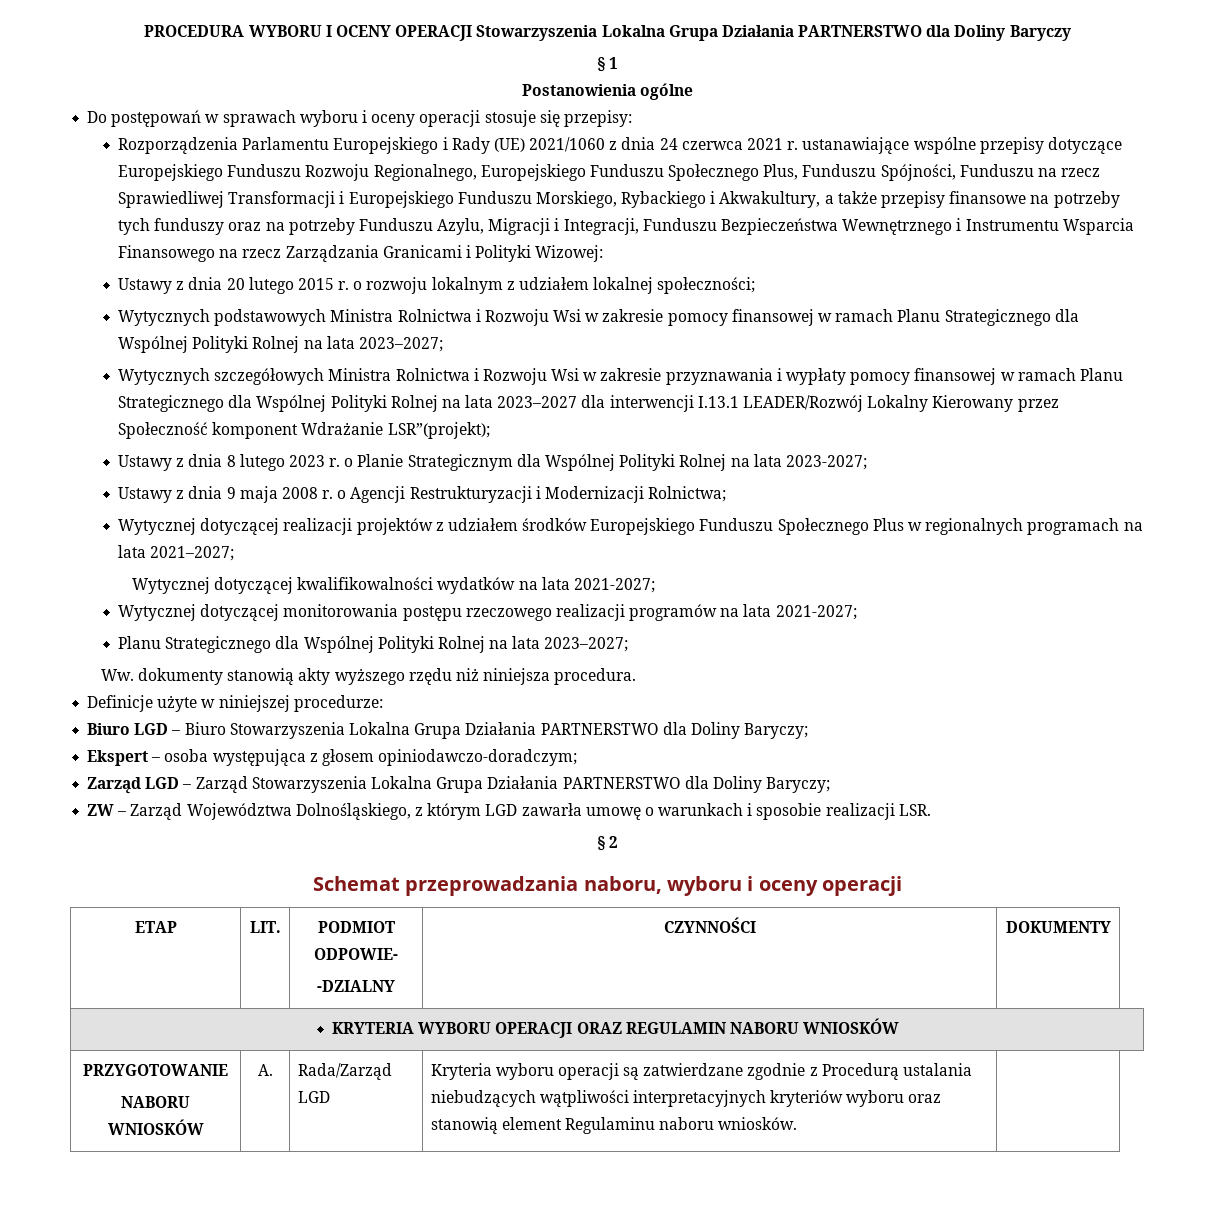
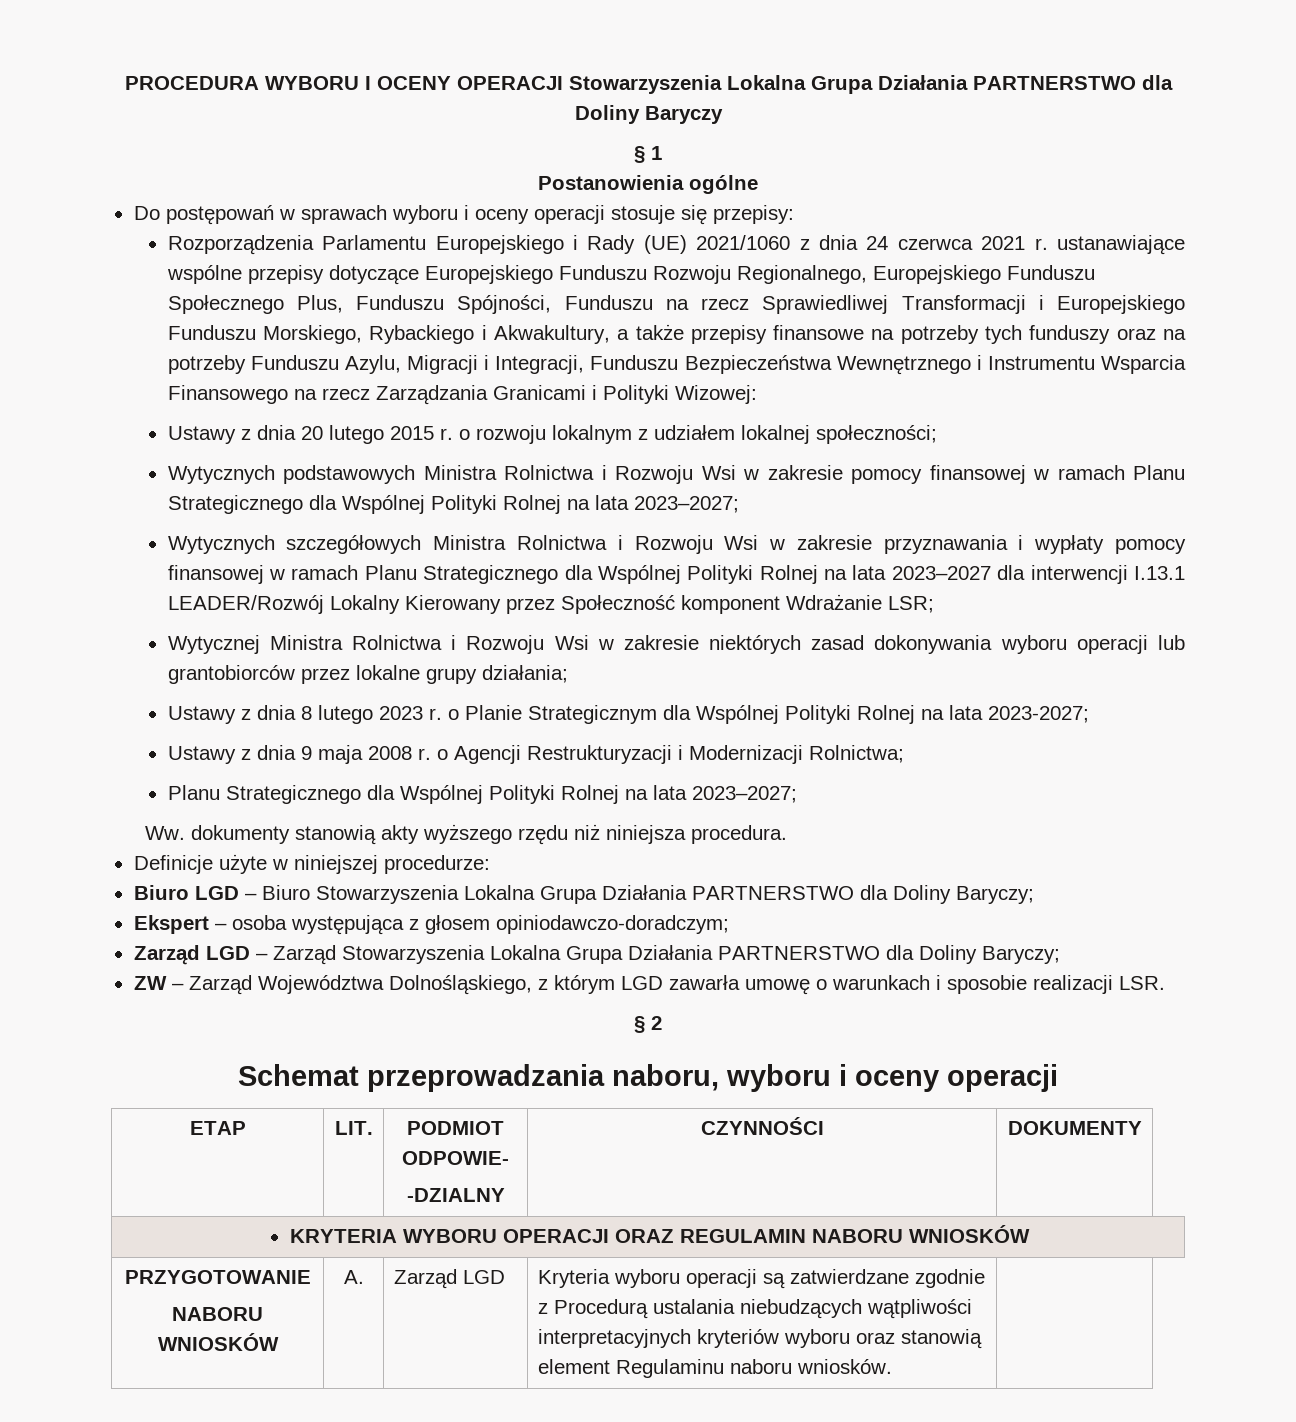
[387,422,490,439] LSR”(projekt); -> [887,596,934,613] [167,635,1186,654] [167,665,568,684] LSR; // Wytycznej Ministra Rolnictwa i Rozwoju Wsi w zakresie niektórych zasad dokonywania wyboru operacji lub grantobiorców przez lokalne grupy działania;
[117,518,1143,535] [117,545,235,561] [131,577,655,594] [117,604,857,621] // Wytycznej dotyczącej realizacji projektów z udziałem środków Europejskiego Funduszu Społecznego Plus w regionalnych programach na lata 2021–2027; // Wytycznej dotyczącej kwalifikowalności wydatków na lata 2021-2027; // Wytycznej dotyczącej monitorowania postępu rzeczowego realizacji programów na lata 2021-2027; -> (904, 754) none
[297,1063,392,1080] Rada/Zarząd -> [393,1269,457,1289] Zarząd

